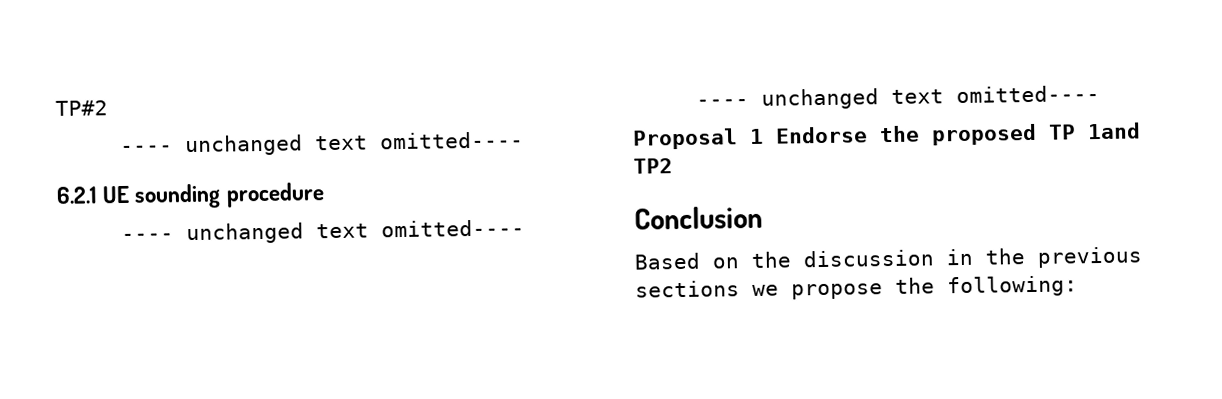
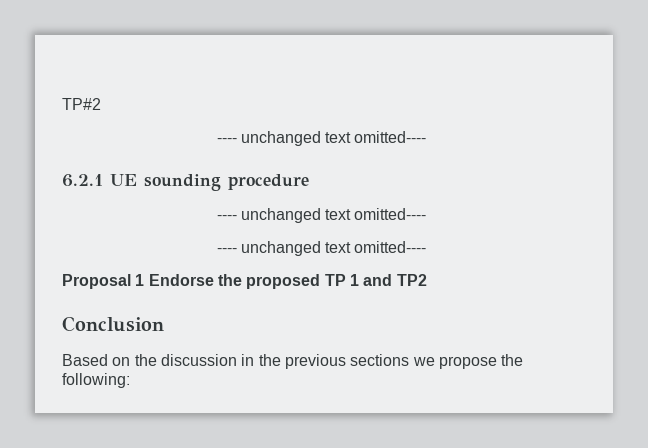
[1087,122,1141,140] 1and -> [349,274,393,286] 1 and

